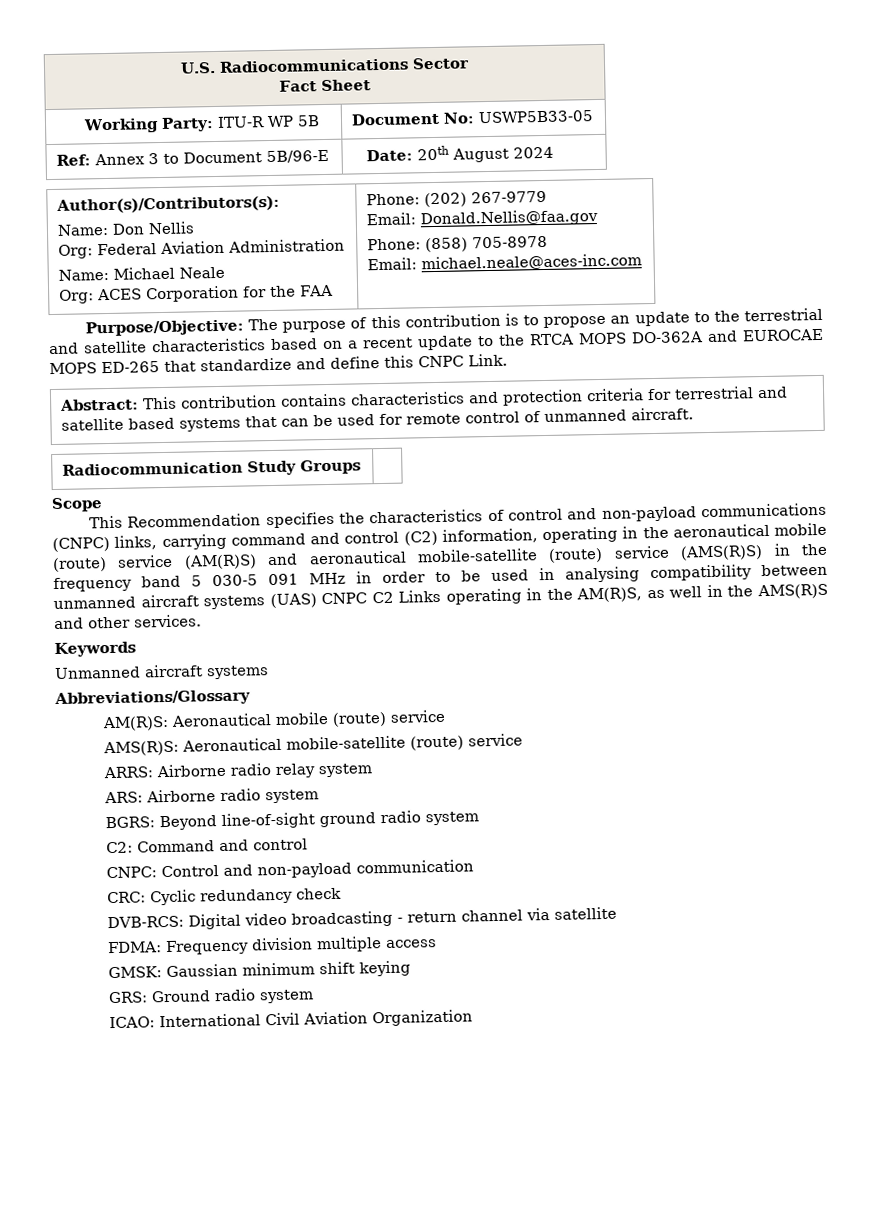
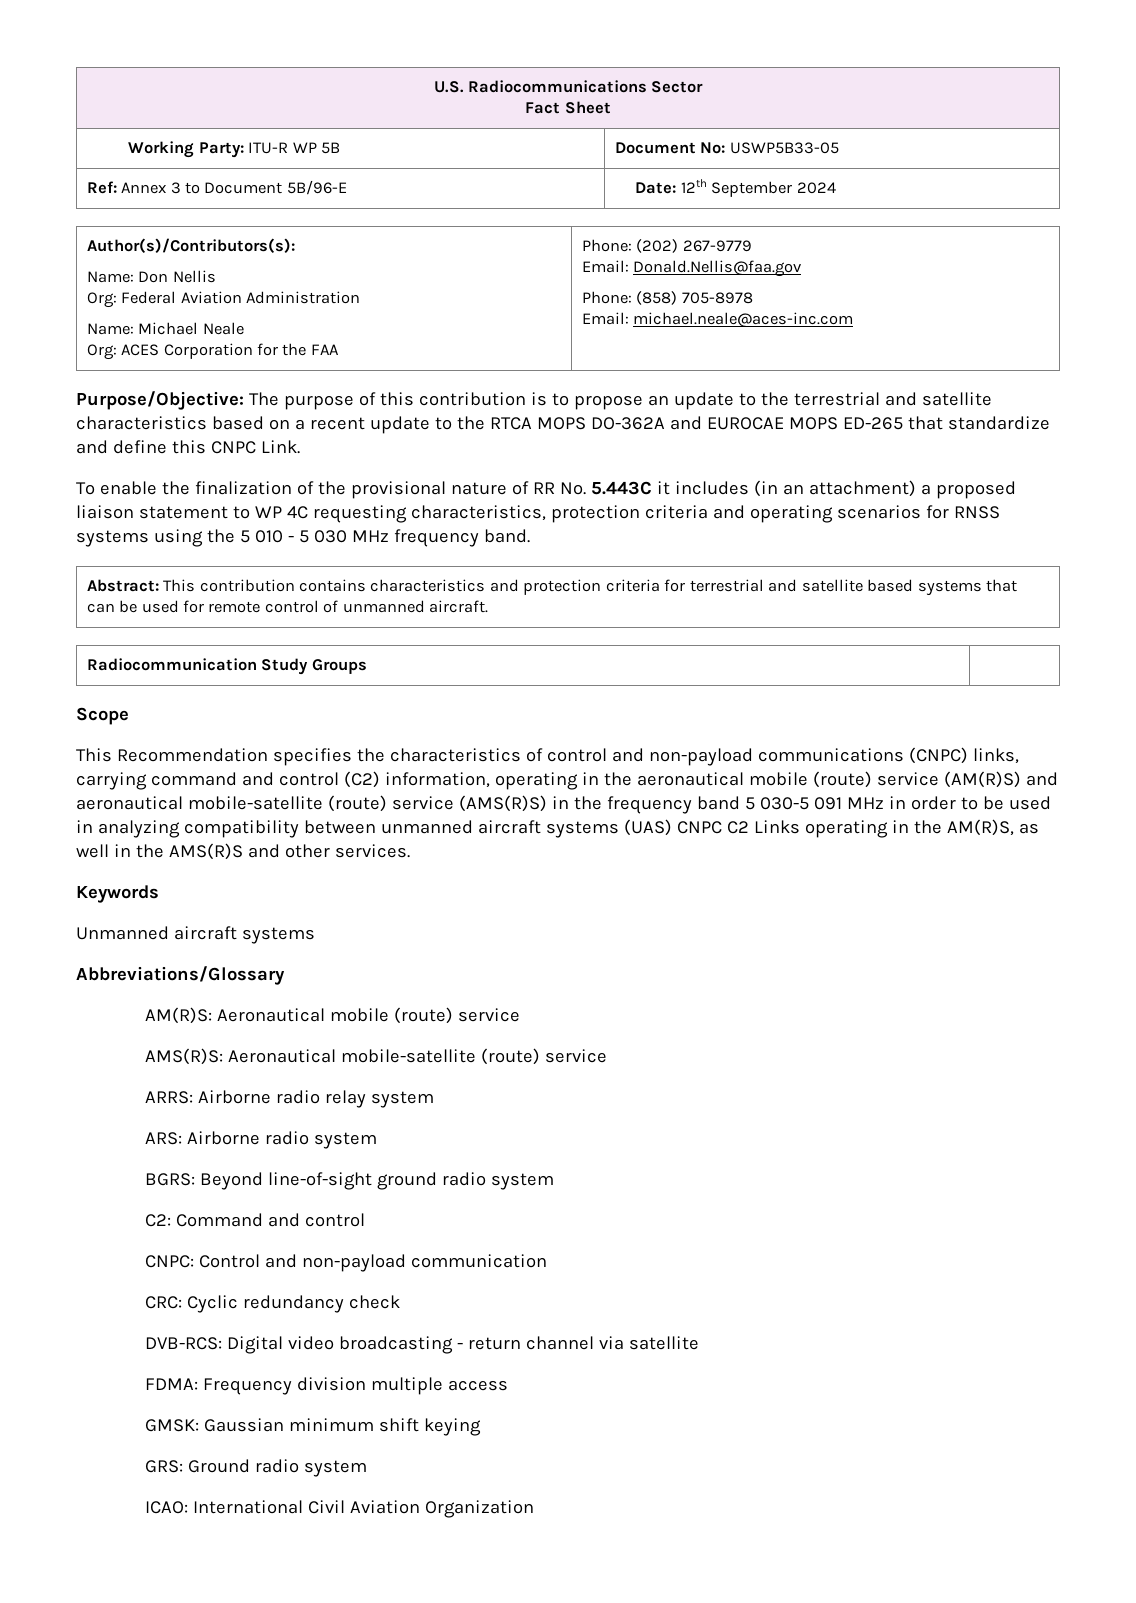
[417,145,510,163] 20th August -> [680,179,793,197] 12th September
(508, 360) none -> [76,480,1016,499] [76,505,1000,523] [76,529,530,547] // To enable the finalization of the provisional nature of RR No. 5.443C it includes (in an attachment) a proposed liaison statement to WP 4C requesting characteristics, protection criteria and operating scenarios for RNSS systems using the 5 010 - 5 030 MHz frequency band.
[565,566,640,583] analysing -> [97,820,180,838] analyzing

